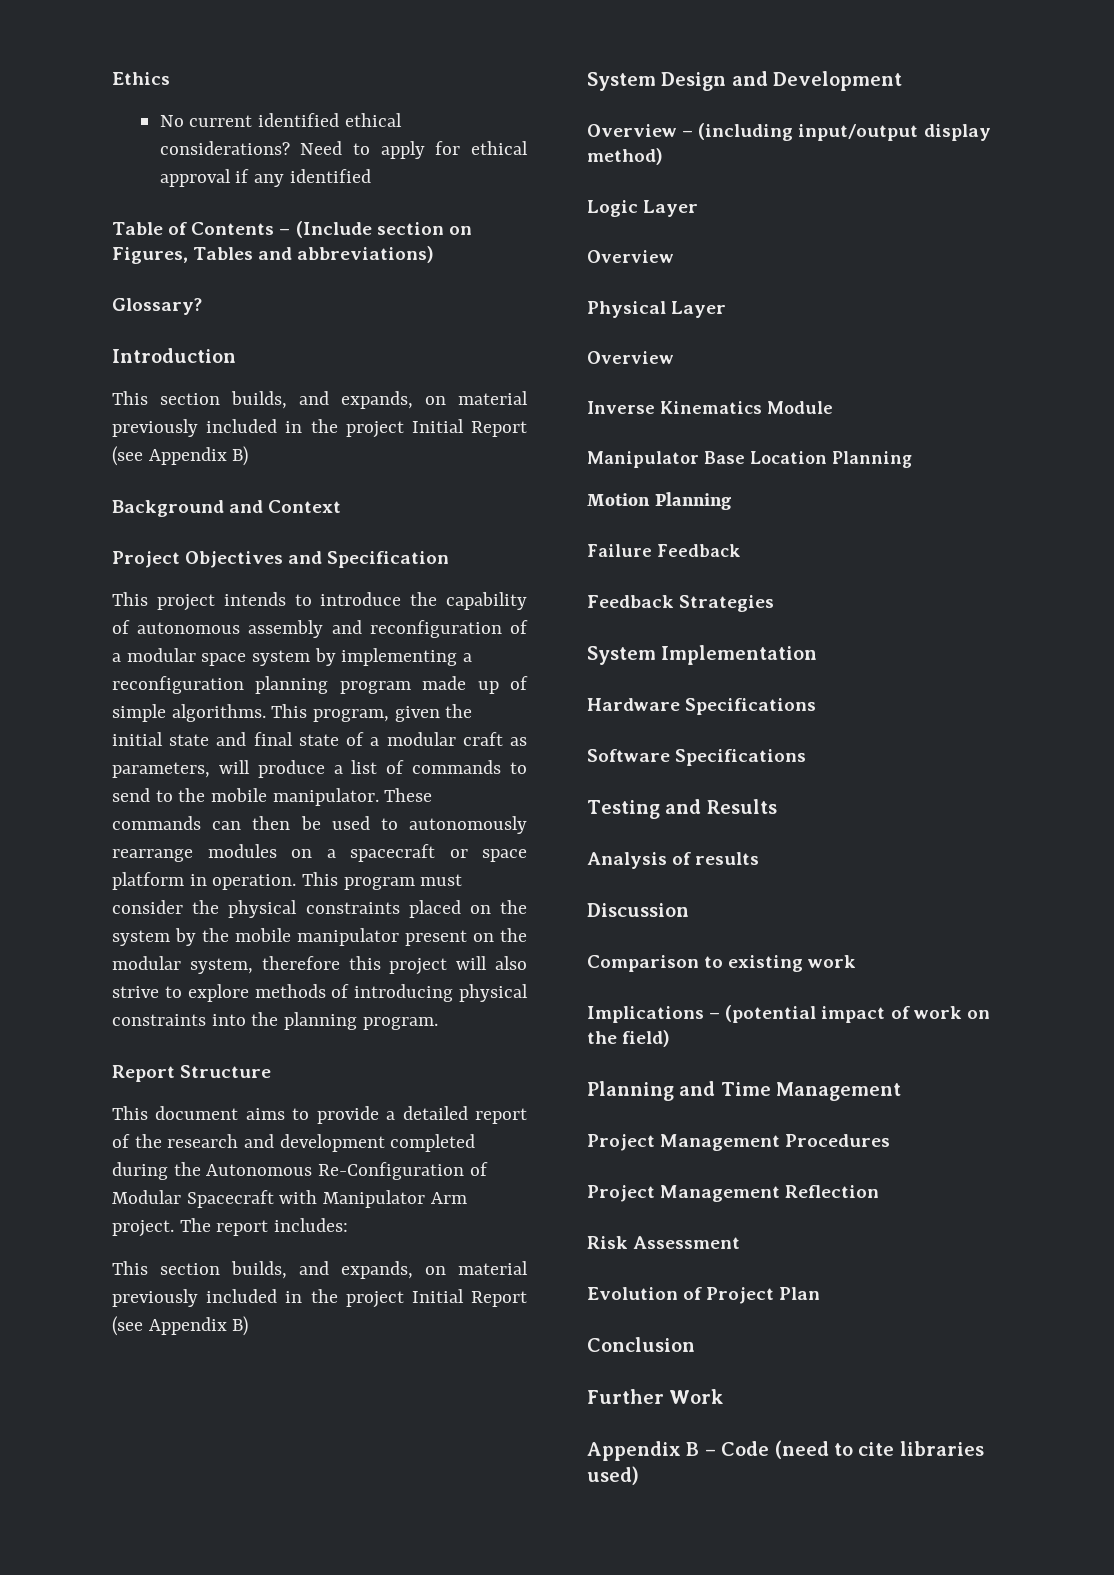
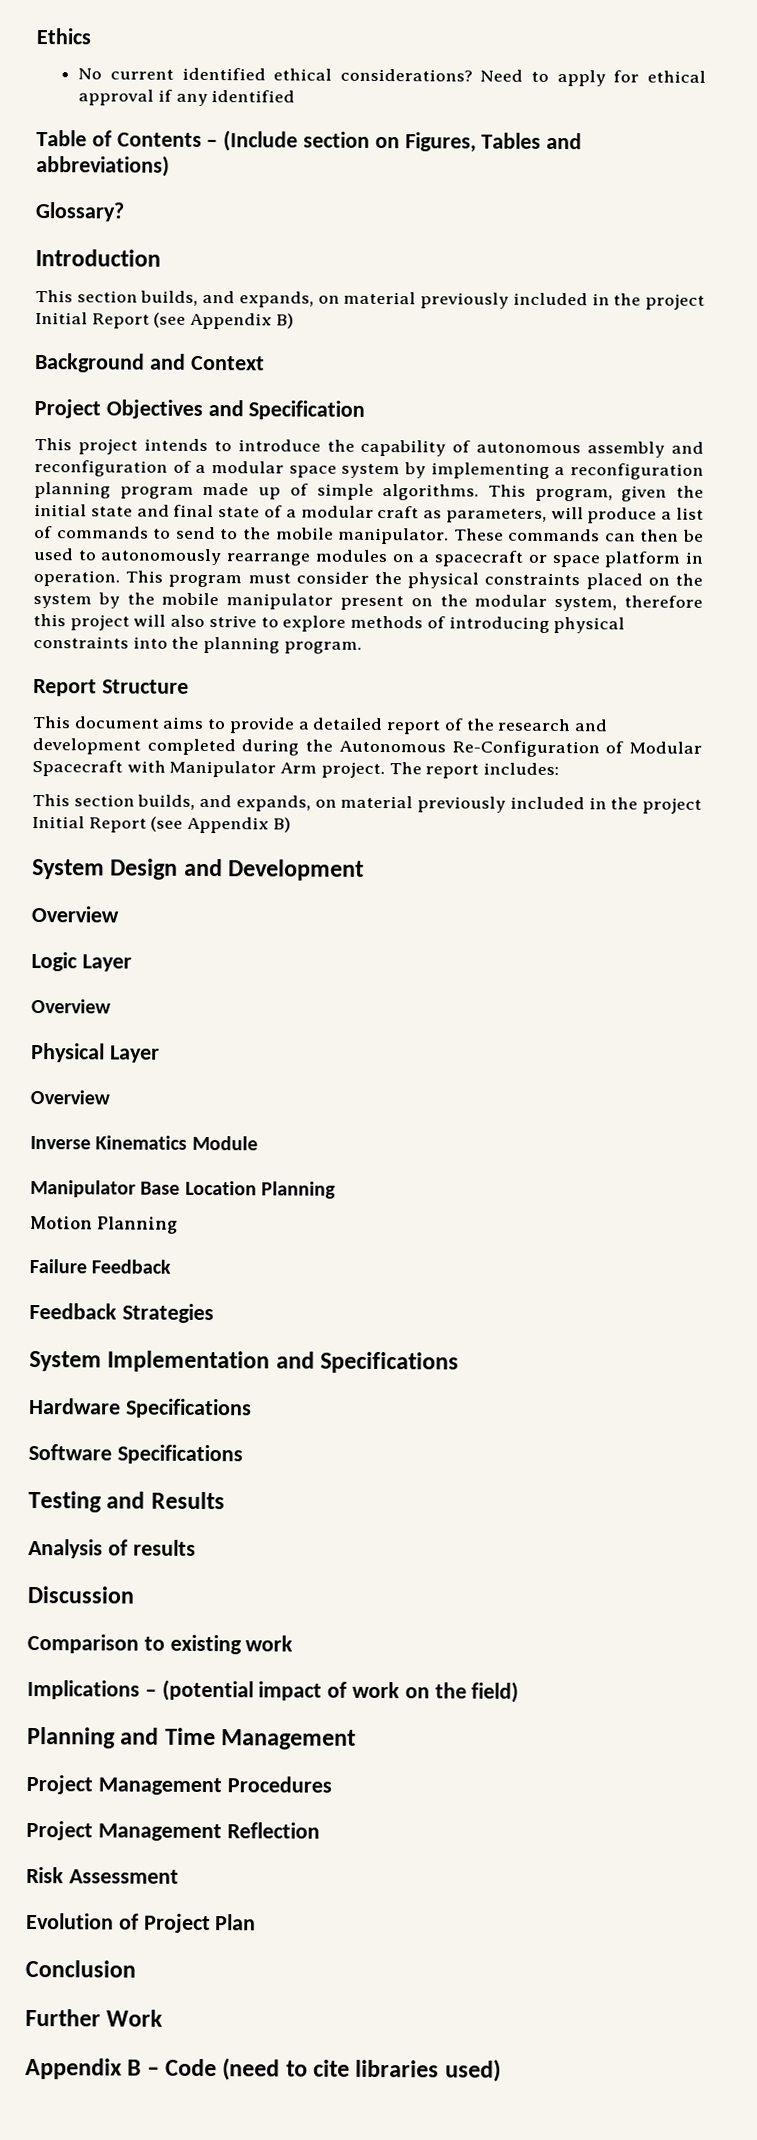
[682,123,991,141] [587,148,663,165] – (including input/output display method) -> (119, 914) none
(818, 655) none -> [275,1351,460,1374] and Specifications

